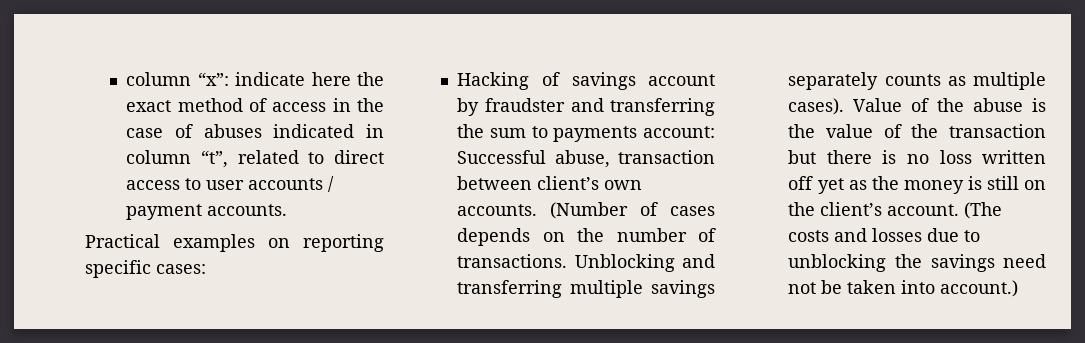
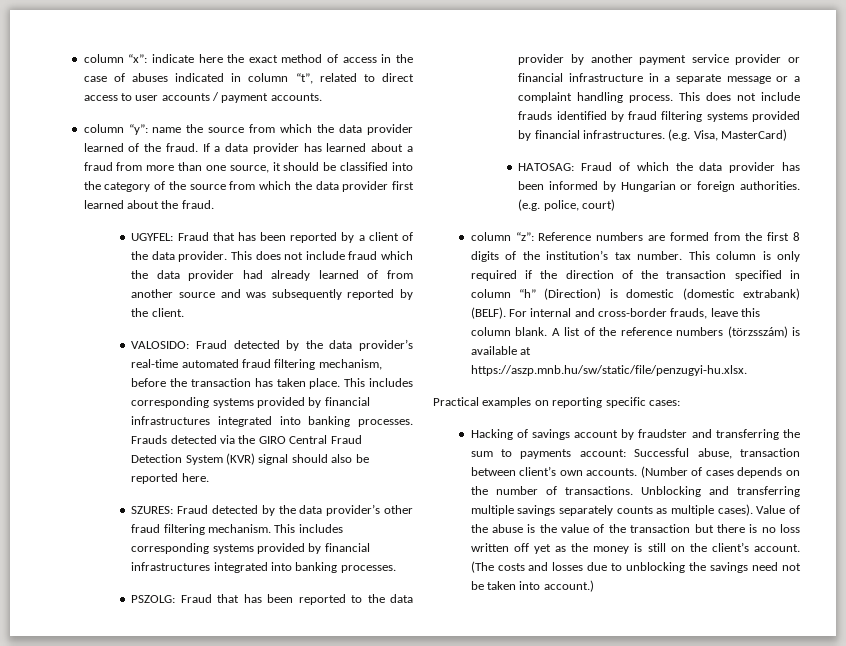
(288, 210) none -> [83,124,414,135] [83,143,413,154] [83,162,413,173] [83,181,415,192] [83,200,214,209] [131,232,413,243] [131,251,414,262] [131,270,413,281] [131,289,413,300] [131,308,184,317] [131,339,413,351] [131,359,382,370] [131,378,413,389] [131,397,370,408] [131,416,413,427] [131,435,362,444] [131,453,369,465] [131,473,209,484] [131,504,413,516] [131,524,343,535] [131,543,370,554] [131,562,396,573] [131,594,414,605] [518,54,800,65] [518,73,800,84] [518,92,800,103] [518,111,800,122] [518,129,788,141] [518,162,800,173] [518,181,800,192] [518,199,616,211] [470,232,800,241] [470,250,800,262] [470,270,800,281] [470,288,800,300] [470,307,761,319] [470,326,800,338] [470,346,531,355] [470,365,747,376] // column “y”: name the source from which the data provider learned of the fraud. If a data provider has learned about a fraud from more than one source, it should be classified into the category of the source from which the data provider first learned about the fraud. // UGYFEL: Fraud that has been reported by a client of the data provider. This does not include fraud which the data provider had already learned of from another source and was subsequently reported by the client. // VALOSIDO: Fraud detected by the data provider’s real-time automated fraud filtering mechanism, before the transaction has taken place. This includes corresponding systems provided by financial infrastructures integrated into banking processes. Frauds detected via the GIRO Central Fraud Detection System (KVR) signal should also be reported here. // SZURES: Fraud detected by the data provider’s other fraud filtering mechanism. This includes corresponding systems provided by financial infrastructures integrated into banking processes. // PSZOLG: Fraud that has been reported to the data provider by another payment service provider or financial infrastructure in a separate message or a complaint handling process. This does not include frauds identified by fraud filtering systems provided by financial infrastructures. (e.g. Visa, MasterCard) // HATOSAG: Fraud of which the data provider has been informed by Hungarian or foreign authorities. (e.g. police, court) // column “z”: Reference numbers are formed from the first 8 digits of the institution’s tax number. This column is only required if the direction of the transaction specified in column “h” (Direction) is domestic (domestic extrabank) (BELF). For internal and cross-border frauds, leave this column blank. A list of the reference numbers (törzsszám) is available at https://aszp.mnb.hu/sw/static/file/penzugyi-hu.xlsx.

